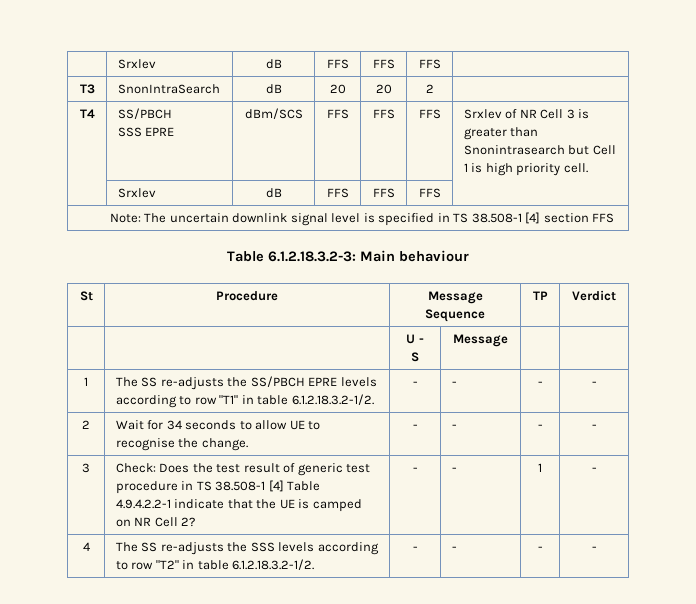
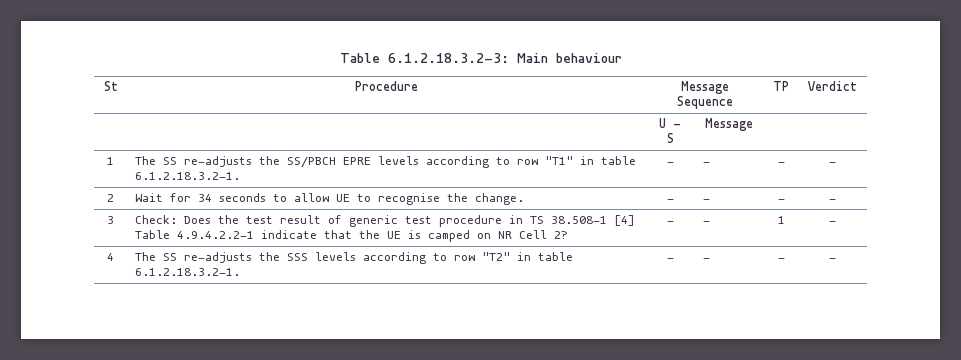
[117,59,156,69] [265,59,282,69] [326,59,349,69] [372,59,395,69] [418,59,441,69] [79,84,95,94] [117,84,220,94] [265,84,282,94] [329,84,346,94] [375,84,392,94] [425,84,434,93] [79,109,95,118] [117,108,172,119] [117,127,175,137] [244,108,303,119] [326,109,349,119] [372,109,395,119] [418,109,441,119] [463,109,590,119] [463,127,539,140] [463,145,616,155] [463,163,588,176] [117,188,156,198] [265,188,282,198] [326,188,349,198] [372,188,395,198] [418,188,441,198] [109,212,615,226] | Srxlev | dB | FFS | FFS | FFS | // T3 | SnonIntraSearch | dB | 20 | 20 | 2 | // T4 | SS/PBCH // SSS EPRE | dBm/SCS | FFS | FFS | FFS | Srxlev of NR Cell 3 is greater than Snonintrasearch but Cell 1 is high priority cell. // | Srxlev | dB | FFS | FFS | FFS | // Note: The uncertain downlink signal level is specified in TS 38.508-1 [4] section FFS // -> (339, 58) none
[291,394,374,405] 6.1.2.18.3.2-1/2. -> [134,172,240,180] 6.1.2.18.3.2-1.
[232,559,315,570] 6.1.2.18.3.2-1/2. -> [134,268,240,276] 6.1.2.18.3.2-1.

